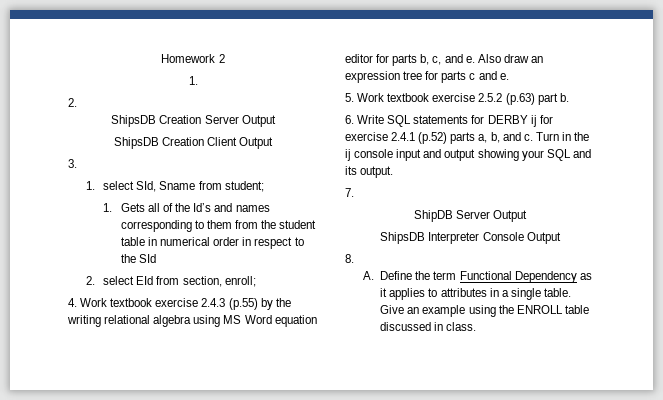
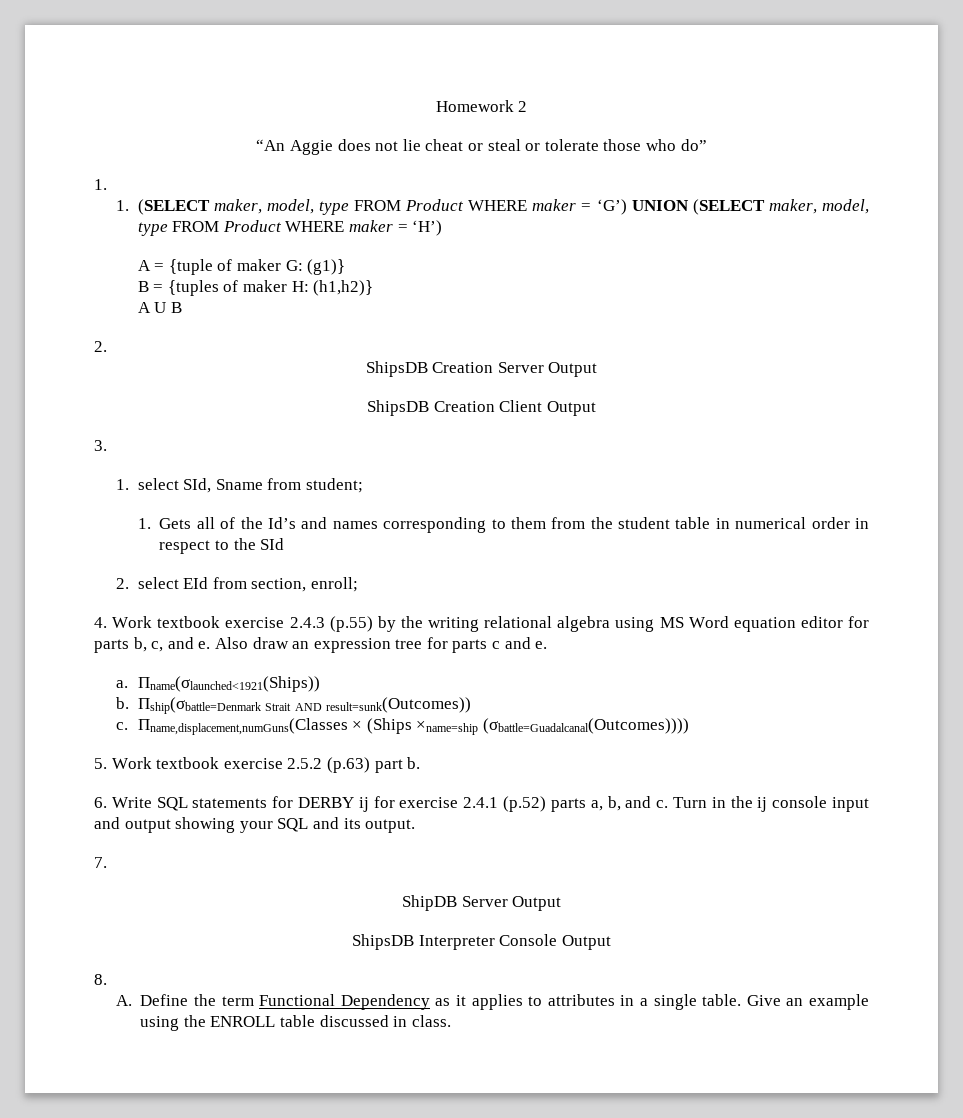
[188,76,198,85] 1. -> [256,139,707,155] [94,179,107,190] [115,199,870,215] [137,220,443,236] [137,259,346,275] [137,280,374,296] [137,302,182,313] “An Aggie does not lie cheat or steal or tolerate those who do” // 1. // 1. (SELECT maker, model, type FROM Product WHERE maker = ‘G’) UNION (SELECT maker, model, type FROM Product WHERE maker = ‘H’) // A = {tuple of maker G: (g1)} // B = {tuples of maker H: (h1,h2)} // A U B
(509, 76) none -> [115,676,320,692] [115,697,472,714] [115,718,689,735] // a. Πname(σlaunched<1921(Ships)) // b. Πship(σbattle=Denmark Strait AND result=sunk(Outcomes)) // c. Πname,displacement,numGuns(Classes × (Ships ×name=ship (σbattle=Guadalcanal(Outcomes))))

